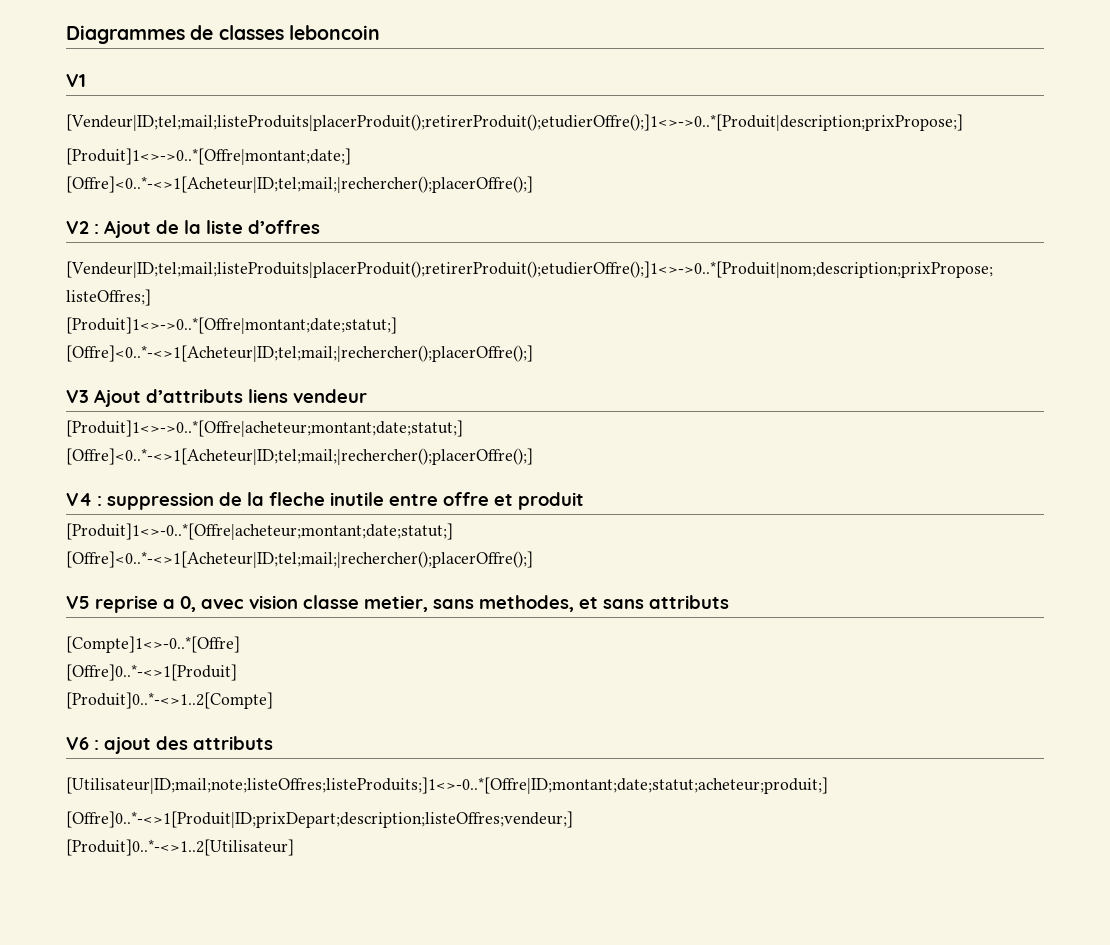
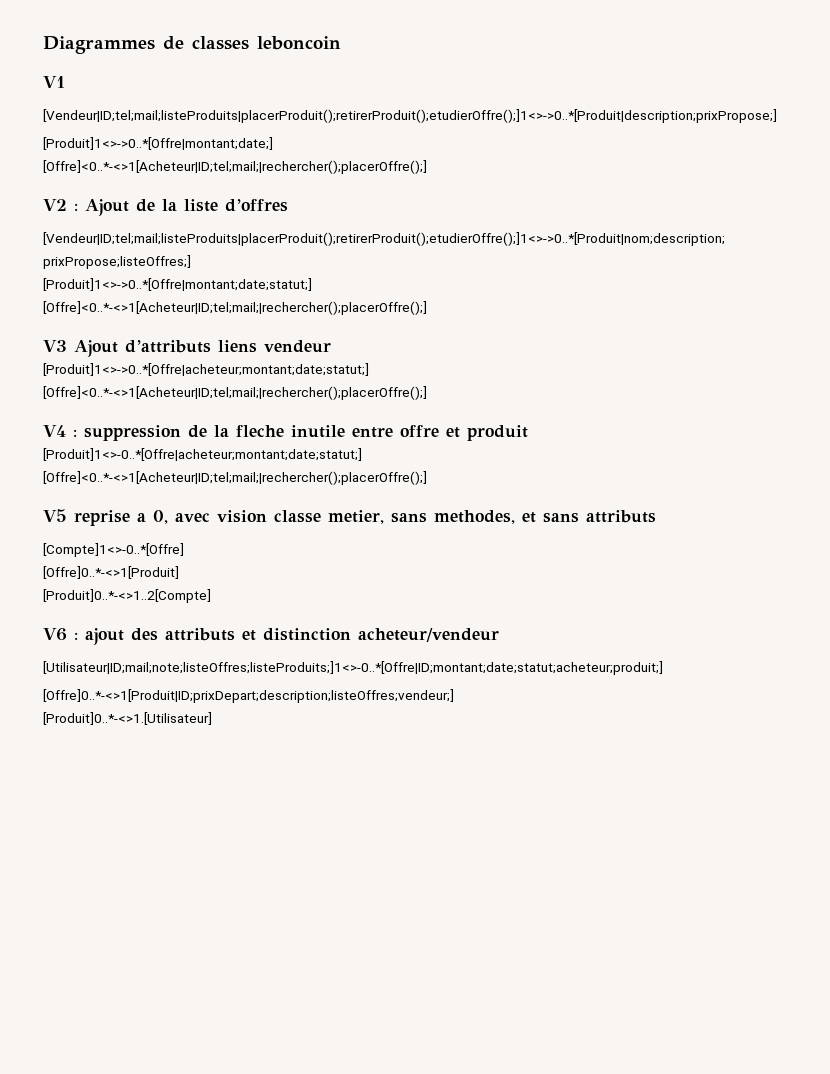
(273, 743) none -> [242,628,499,642] et distinction acheteur/vendeur
[66,839,294,856] [Produit]0..*-<>1..2[Utilisateur] -> [43,712,212,725] [Produit]0..*-<>1.[Utilisateur]

